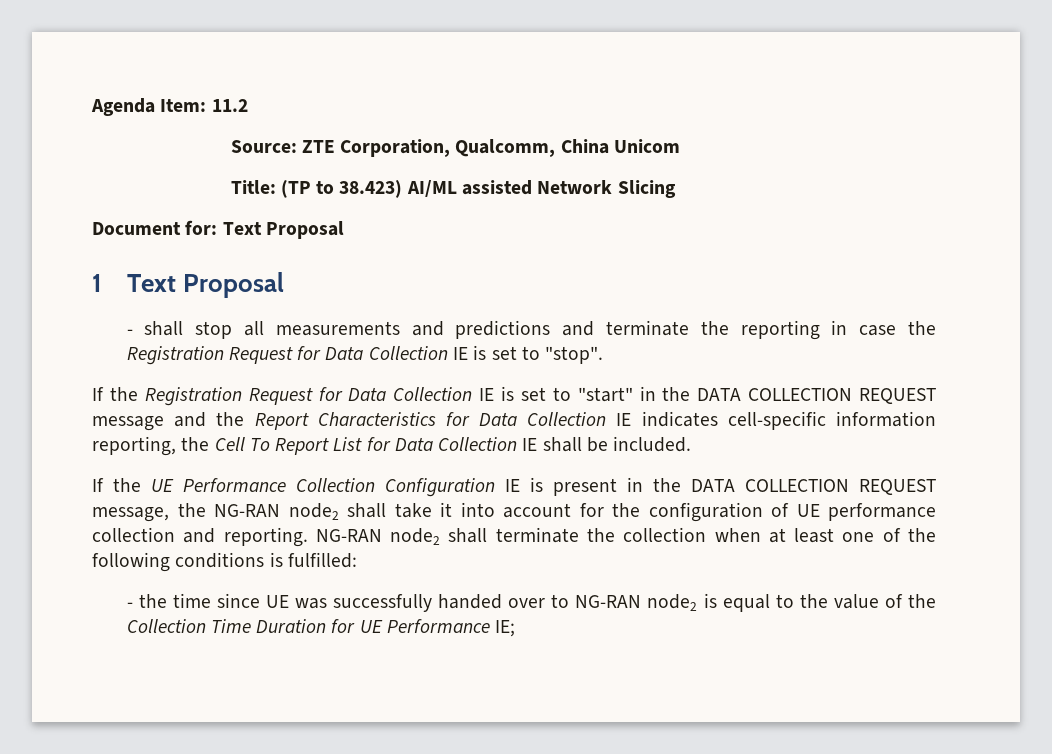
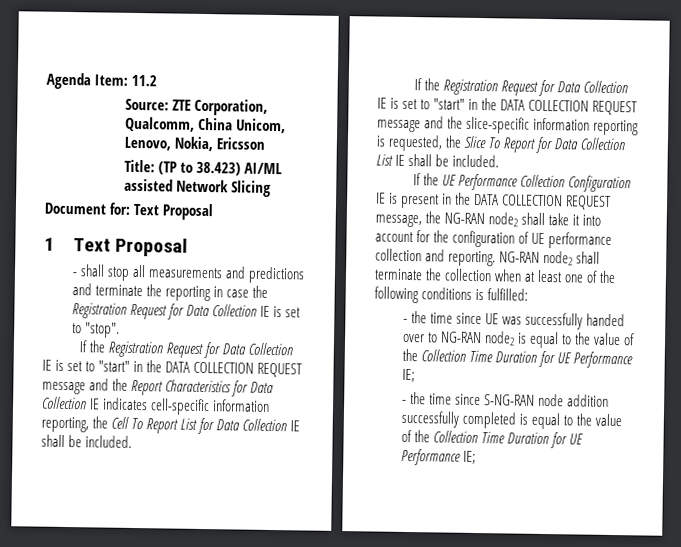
[613,139,680,153] Unicom -> [235,118,286,134] [123,136,265,152] Unicom, Lenovo, Nokia, Ericsson
(692, 444) none -> [414,78,629,97] [377,97,639,116] [377,116,640,136] [376,134,627,154] [376,153,500,168] // If the Registration Request for Data Collection IE is set to "start" in the DATA COLLECTION REQUEST message and the slice-specific information reporting is requested, the Slice To Report for Data Collection List IE shall be included.
(516, 628) none -> [401,392,610,407] [400,410,623,430] [400,429,585,449] [400,448,477,466] // - the time since S-NG-RAN node addition successfully completed is equal to the value of the Collection Time Duration for UE Performance IE;

